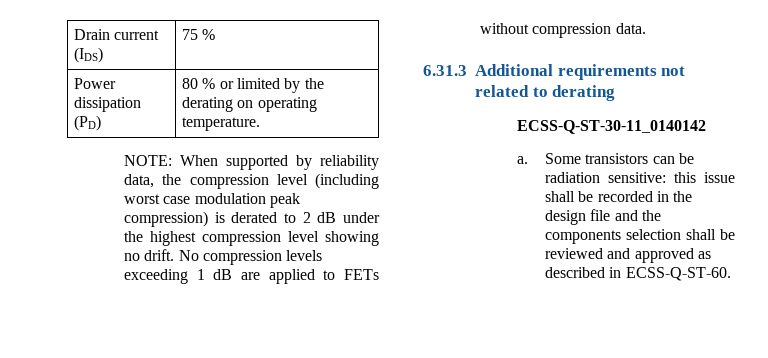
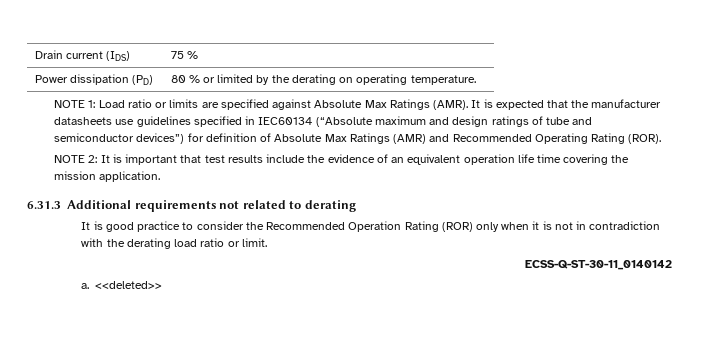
[124,155,379,170] [124,173,379,189] [124,193,301,208] [124,211,380,227] [124,231,379,246] [124,249,323,265] [124,269,379,284] [480,23,646,38] NOTE: When supported by reliability data, the compression level (including worst case modulation peak compression) is derated to 2 dB under the highest compression level showing no drift. No compression levels exceeding 1 dB are applied to FETs without compression data. -> [54,99,662,110] [54,116,593,127] [54,133,662,144] [54,154,630,165] [54,171,161,182] NOTE 1: Load ratio or limits are specified against Absolute Max Ratings (AMR). It is expected that the manufacturer datasheets use guidelines specified in IEC60134 (“Absolute maximum and design ratings of tube and semiconductor devices”) for definition of Absolute Max Ratings (AMR) and Recommended Operating Rating (ROR). // NOTE 2: It is important that test results include the evidence of an equivalent operation life time covering the mission application.
[516,120,706,134] [516,153,695,164] [545,172,735,183] [545,191,693,202] [545,209,662,225] [545,229,735,244] [545,248,712,263] [545,267,731,281] ECSS-Q-ST-30-11_0140142 // a. Some transistors can be radiation sensitive: this issue shall be recorded in the design file and the components selection shall be reviewed and approved as described in ECSS-Q-ST-60. -> [81,221,661,232] [81,238,267,249] [525,260,672,270] [81,281,163,289] It is good practice to consider the Recommended Operation Rating (ROR) only when it is not in contradiction with the derating load ratio or limit. // ECSS-Q-ST-30-11_0140142 // a. <<deleted>>

